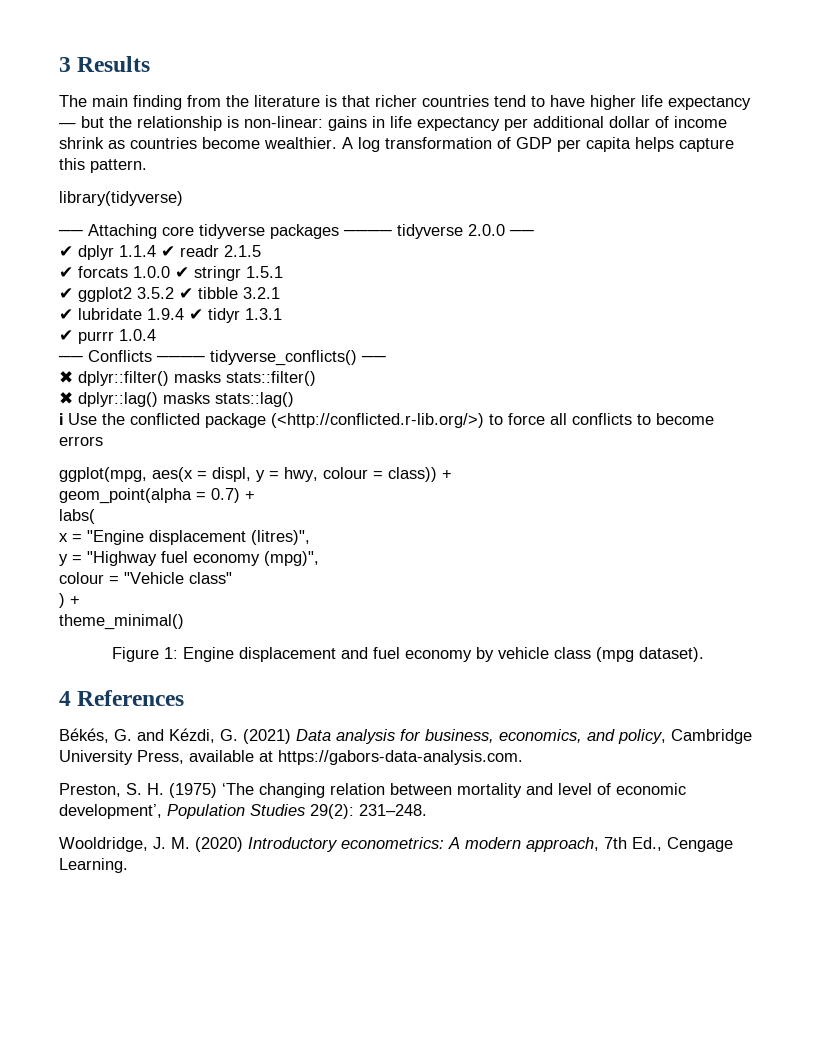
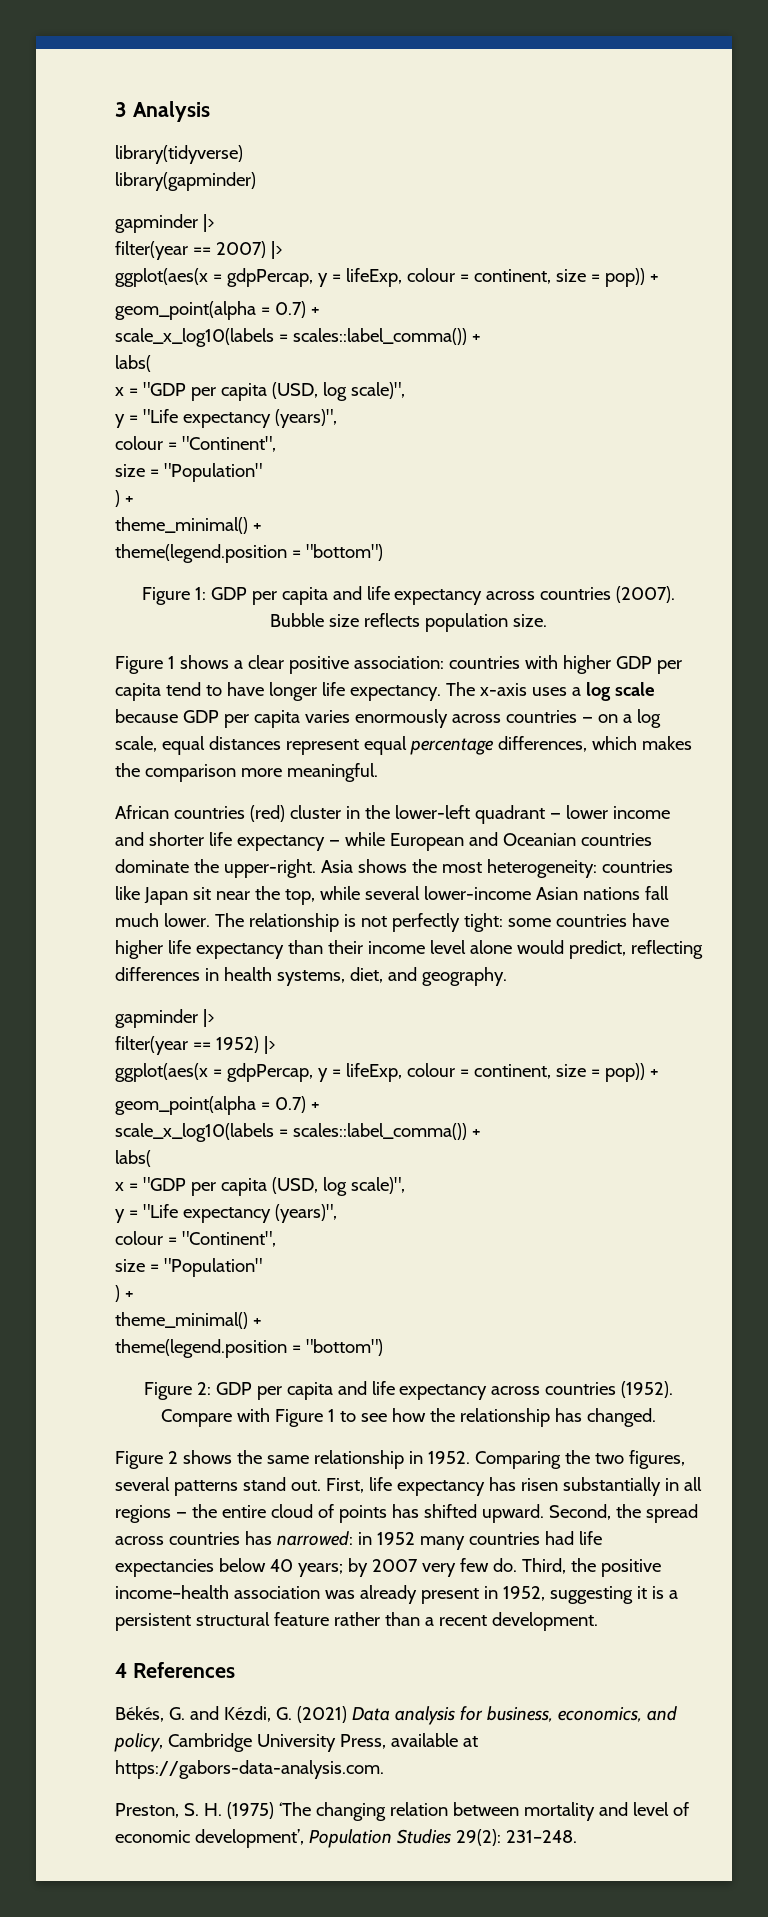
[77,56,151,72] [59,95,751,110] [59,116,727,131] [59,137,734,152] [59,158,147,173] [59,191,183,206] [58,224,534,239] [59,245,261,260] [59,266,283,281] [59,287,280,302] [59,308,282,323] [59,329,156,344] [58,350,386,366] [59,371,316,386] [59,392,294,407] [59,413,714,428] [59,436,103,446] [59,467,452,482] [59,488,255,504] [59,509,95,524] [59,530,310,545] [59,551,319,566] [59,572,232,584] [59,593,80,608] [59,614,184,630] [111,647,704,662] Results // The main finding from the literature is that richer countries tend to have higher life expectancy — but the relationship is non-linear: gains in life expectancy per additional dollar of income shrink as countries become wealthier. A log transformation of GDP per capita helps capture this pattern. // library(tidyverse) // ── Attaching core tidyverse packages ──── tidyverse 2.0.0 ── // ✔ dplyr 1.1.4 ✔ readr 2.1.5 // ✔ forcats 1.0.0 ✔ stringr 1.5.1 // ✔ ggplot2 3.5.2 ✔ tibble 3.2.1 // ✔ lubridate 1.9.4 ✔ tidyr 1.3.1 // ✔ purrr 1.0.4 // ── Conflicts ──── tidyverse_conflicts() ── // ✖ dplyr::filter() masks stats::filter() // ✖ dplyr::lag() masks stats::lag() // ℹ Use the conflicted package (<http://conflicted.r-lib.org/>) to force all conflicts to become errors // ggplot(mpg, aes(x = displ, y = hwy, colour = class)) + // geom_point(alpha = 0.7) + // labs( // x = "Engine displacement (litres)", // y = "Highway fuel economy (mpg)", // colour = "Vehicle class" // ) + // theme_minimal() // Figure 1: Engine displacement and fuel economy by vehicle class (mpg dataset). -> [132,101,210,122] [115,145,243,164] [115,172,256,191] [115,214,214,233] [115,241,282,260] [115,268,659,287] [115,301,320,320] [115,328,481,347] [115,355,151,372] [115,382,405,401] [115,409,337,428] [115,436,276,452] [115,463,262,482] [115,490,134,507] [115,517,262,534] [115,544,383,563] [141,586,676,605] [270,613,547,632] [115,655,682,674] [115,682,655,701] [115,709,661,728] [115,736,692,755] [115,763,378,782] [115,805,670,824] [115,832,652,851] [115,859,673,878] [115,886,669,905] [115,913,669,932] [115,940,703,959] [115,967,507,986] [115,1009,214,1028] [115,1036,275,1055] [115,1063,659,1082] [115,1096,320,1115] [115,1123,481,1142] [115,1150,151,1167] [115,1177,405,1196] [115,1204,337,1223] [115,1231,276,1247] [115,1258,262,1277] [115,1285,134,1302] [115,1312,262,1329] [115,1339,383,1358] [143,1381,674,1400] [161,1408,656,1427] [115,1450,685,1469] [115,1477,702,1496] [115,1504,698,1523] [115,1531,602,1550] [115,1558,661,1577] [115,1585,678,1604] [115,1612,598,1631] Analysis // library(tidyverse) // library(gapminder) // gapminder |> // filter(year == 2007) |> // ggplot(aes(x = gdpPercap, y = lifeExp, colour = continent, size = pop)) + // geom_point(alpha = 0.7) + // scale_x_log10(labels = scales::label_comma()) + // labs( // x = "GDP per capita (USD, log scale)", // y = "Life expectancy (years)", // colour = "Continent", // size = "Population" // ) + // theme_minimal() + // theme(legend.position = "bottom") // Figure 1: GDP per capita and life expectancy across countries (2007). Bubble size reflects population size. // Figure 1 shows a clear positive association: countries with higher GDP per capita tend to have longer life expectancy. The x-axis uses a log scale because GDP per capita varies enormously across countries — on a log scale, equal distances represent equal percentage differences, which makes the comparison more meaningful. // African countries (red) cluster in the lower-left quadrant — lower income and shorter life expectancy — while European and Oceanian countries dominate the upper-right. Asia shows the most heterogeneity: countries like Japan sit near the top, while several lower-income Asian nations fall much lower. The relationship is not perfectly tight: some countries have higher life expectancy than their income level alone would predict, reflecting differences in health systems, diet, and geography. // gapminder |> // filter(year == 1952) |> // ggplot(aes(x = gdpPercap, y = lifeExp, colour = continent, size = pop)) + // geom_point(alpha = 0.7) + // scale_x_log10(labels = scales::label_comma()) + // labs( // x = "GDP per capita (USD, log scale)", // y = "Life expectancy (years)", // colour = "Continent", // size = "Population" // ) + // theme_minimal() + // theme(legend.position = "bottom") // Figure 2: GDP per capita and life expectancy across countries (1952). Compare with Figure 1 to see how the relationship has changed. // Figure 2 shows the same relationship in 1952. Comparing the two figures, several patterns stand out. First, life expectancy has risen substantially in all regions — the entire cloud of points has shifted upward. Second, the spread across countries has narrowed: in 1952 many countries had life expectancies below 40 years; by 2007 very few do. Third, the positive income–health association was already present in 1952, suggesting it is a persistent structural feature rather than a recent development.
[59,837,733,852] [59,858,128,873] // Wooldridge, J. M. (2020) Introductory econometrics: A modern approach, 7th Ed., Cengage Learning. -> (577, 1836) none

